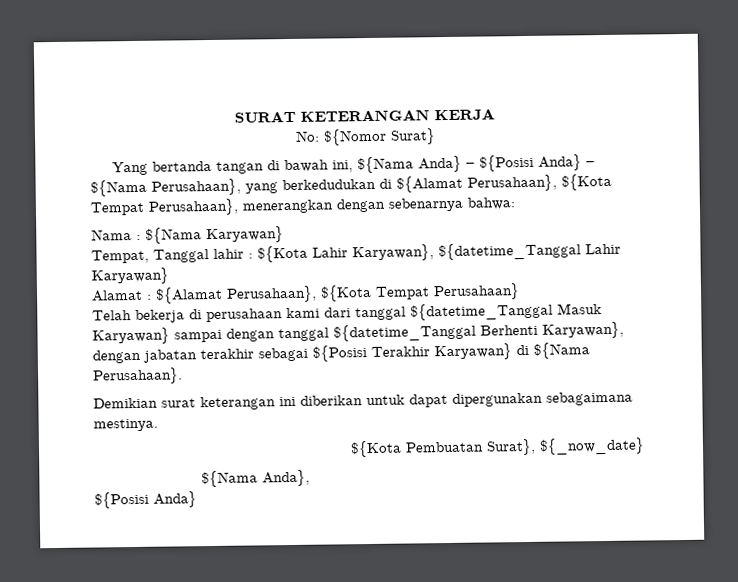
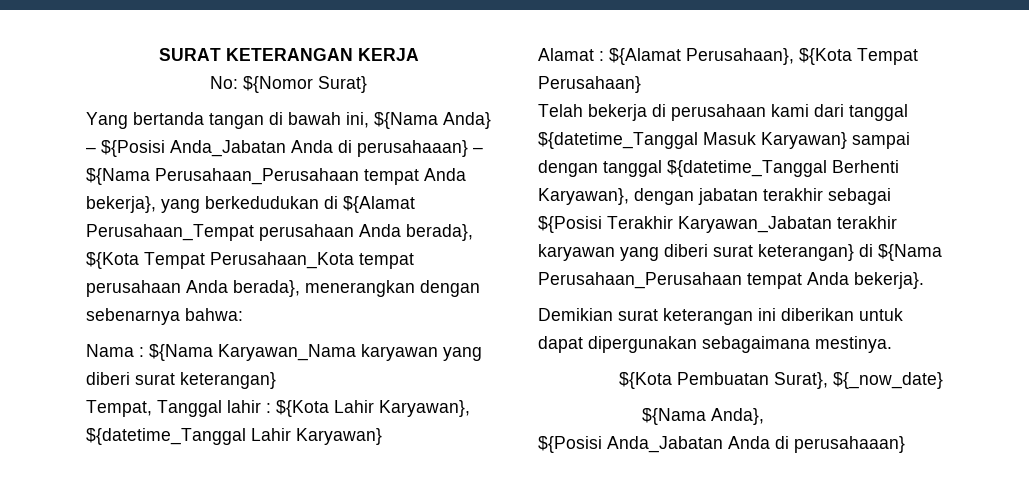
[537,154,595,171] [90,173,612,197] [90,198,239,216] Anda} – ${Nama Perusahaan}, yang berkedudukan di ${Alamat Perusahaan}, ${Kota Tempat Perusahaan}, -> [170,140,483,157] [86,168,466,185] [86,196,415,213] [86,224,473,241] [86,252,414,269] [86,280,300,297] Anda_Jabatan Anda di perusahaaan} – ${Nama Perusahaan_Perusahaan tempat Anda bekerja}, yang berkedudukan di ${Alamat Perusahaan_Tempat perusahaan Anda berada}, ${Kota Tempat Perusahaan_Kota tempat perusahaan Anda berada},
[206,226,284,244] Karyawan} -> [218,344,482,361] [86,372,276,389] Karyawan_Nama karyawan yang diberi surat keterangan}
[434,342,590,361] [92,367,183,385] Karyawan} di ${Nama Perusahaan}. -> [678,216,897,233] [538,244,942,261] [538,272,924,289] Karyawan_Jabatan terakhir karyawan yang diberi surat keterangan} di ${Nama Perusahaan_Perusahaan tempat Anda bekerja}.
[153,491,197,508] Anda} -> [607,436,905,453] Anda_Jabatan Anda di perusahaaan}

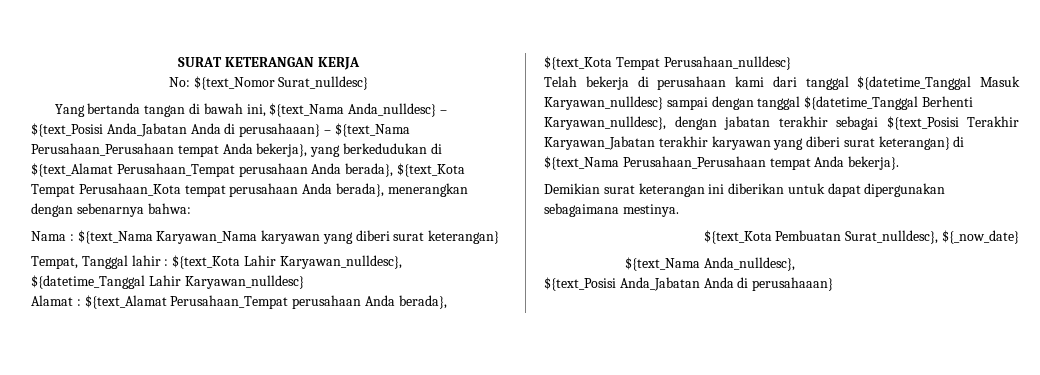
[243,76,367,93] ${Nomor Surat} -> [193,76,369,90] ${text_Nomor Surat_nulldesc}
[374,112,491,129] [86,140,165,157] ${Nama Anda} – ${Posisi -> [269,103,447,117] [31,123,103,137] ${text_Nama Anda_nulldesc} – ${text_Posisi
[86,168,150,185] ${Nama -> [334,123,410,137] ${text_Nama
[343,196,415,213] [86,224,473,241] [86,252,139,269] ${Alamat Perusahaan_Tempat perusahaan Anda berada}, ${Kota -> [31,163,465,177] ${text_Alamat Perusahaan_Tempat perusahaan Anda berada}, ${text_Kota
[149,344,213,361] ${Nama -> [77,230,153,244] ${text_Nama
[276,400,470,417] ${Kota Lahir Karyawan}, -> [172,255,402,269] ${text_Kota Lahir Karyawan_nulldesc},
[296,428,382,445] Karyawan} -> [184,275,304,289] Karyawan_nulldesc}
[609,48,918,65] [538,76,641,93] ${Alamat Perusahaan}, ${Kota Tempat Perusahaan} -> [84,295,447,309] [544,56,791,70] ${text_Alamat Perusahaan_Tempat perusahaan Anda berada}, ${text_Kota Tempat Perusahaan_nulldesc}
[761,132,847,149] Karyawan} -> [544,96,663,110] Karyawan_nulldesc}
[538,188,629,205] Karyawan}, -> [544,116,666,130] Karyawan_nulldesc},
[538,216,602,233] ${Posisi -> [886,116,959,130] ${text_Posisi
[878,244,942,261] ${Nama -> [544,156,619,170] ${text_Nama
[619,372,943,389] [641,408,764,425] [538,436,602,453] ${Kota Pembuatan Surat}, ${_now_date} // ${Nama Anda}, // ${Posisi -> [703,230,1019,244] [624,257,795,271] [544,277,616,291] ${text_Kota Pembuatan Surat_nulldesc}, ${_now_date} // ${text_Nama Anda_nulldesc}, // ${text_Posisi

